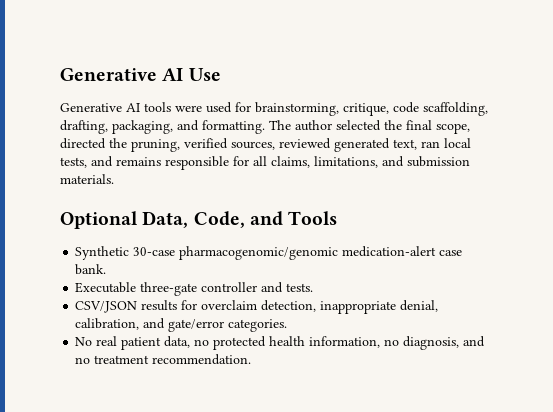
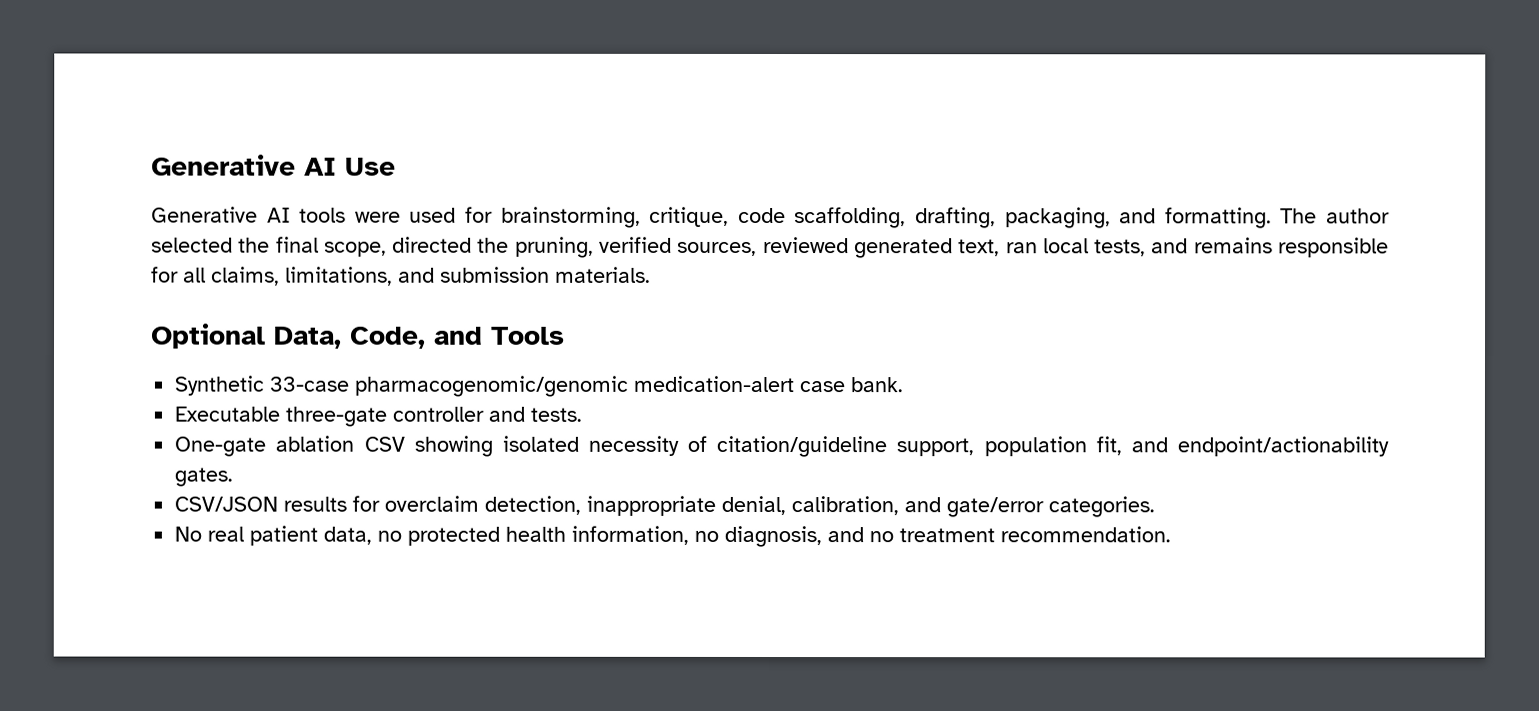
[133,247,176,256] 30-case -> [269,376,350,392] 33-case
(314, 287) none -> [174,435,1389,458] [174,467,234,487] // One-gate ablation CSV showing isolated necessity of citation/guideline support, population fit, and endpoint/actionability gates.

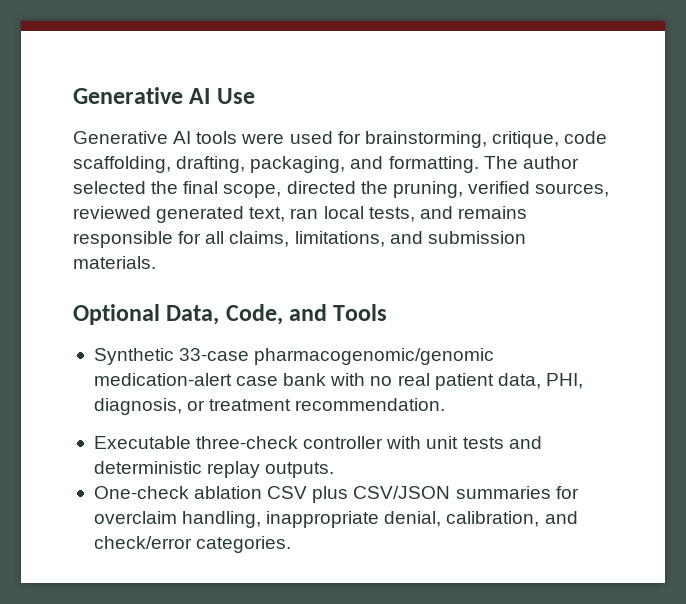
[850,377,904,393] [174,406,583,427] [174,435,1389,458] [174,467,234,487] [174,496,348,512] bank. // Executable three-gate controller and tests. // One-gate ablation CSV showing isolated necessity of citation/guideline support, population fit, and endpoint/actionability gates. // CSV/JSON results -> [283,373,583,390] [93,398,446,415] [93,436,542,449] [93,461,335,478] [93,486,551,503] bank with no real patient data, PHI, diagnosis, or treatment recommendation. // Executable three-check controller with unit tests and deterministic replay outputs. // One-check ablation CSV plus CSV/JSON summaries
[484,495,582,515] detection, -> [182,511,262,528] handling,
[946,497,1045,518] gate/error -> [93,536,192,549] check/error
[174,525,1172,548] // No real patient data, no protected health information, no diagnosis, and no treatment recommendation. -> (292, 544) none

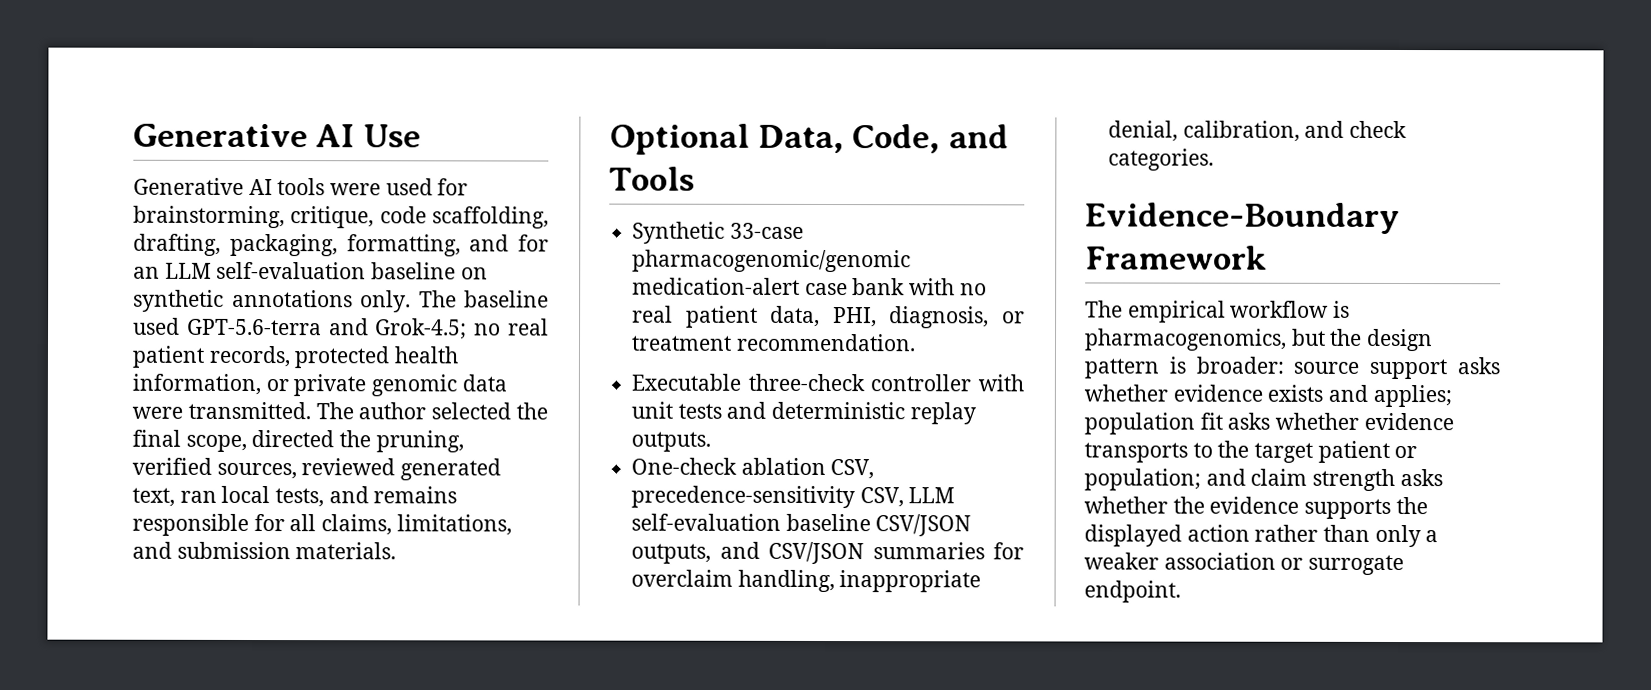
[350,156,479,173] and formatting. -> [346,234,549,257] [133,261,488,280] [133,289,549,313] [133,317,549,340] [132,345,459,369] [132,373,507,397] [132,401,311,420] formatting, and for an LLM self-evaluation baseline on synthetic annotations only. The baseline used GPT-5.6-terra and Grok-4.5; no real patient records, protected health information, or private genomic data were transmitted.
[267,486,349,503] CSV plus -> [830,459,875,480] [631,485,956,509] [631,513,972,537] [631,541,760,564] CSV, precedence-sensitivity CSV, LLM self-evaluation baseline CSV/JSON outputs, and
[93,536,192,549] check/error -> [1349,120,1408,139] check
(292, 544) none -> [1085,202,1400,235] [1085,245,1267,270] [1085,300,1351,323] [1084,328,1434,352] [1084,356,1500,380] [1084,384,1452,408] [1084,412,1454,435] [1084,440,1418,463] [1084,468,1443,491] [1084,496,1428,519] [1084,524,1439,548] [1084,552,1405,576] [1084,580,1181,603] // Evidence-Boundary Framework // The empirical workflow is pharmacogenomics, but the design pattern is broader: source support asks whether evidence exists and applies; population fit asks whether evidence transports to the target patient or population; and claim strength asks whether the evidence supports the displayed action rather than only a weaker association or surrogate endpoint.

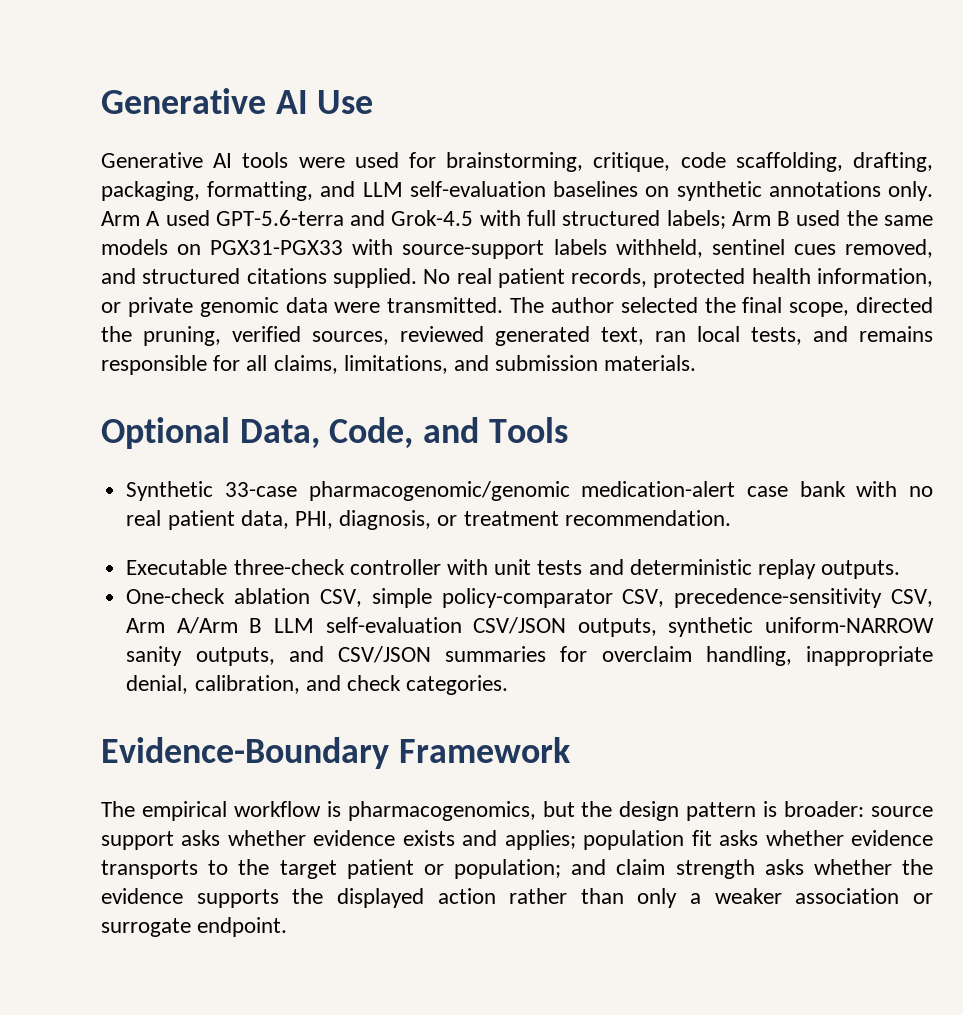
[518,234,549,252] [133,261,457,280] for an LLM self-evaluation baseline -> [362,181,639,197] LLM self-evaluation baselines
[418,290,549,308] The baseline -> [101,211,161,226] Arm A
[375,318,502,340] Grok-4.5; no -> [391,210,934,229] [101,239,933,259] [101,268,451,288] Grok-4.5 with full structured labels; Arm B used the same models on PGX31-PGX33 with source-support labels withheld, sentinel cues removed, and structured citations supplied. No
[631,485,956,509] [631,513,871,532] precedence-sensitivity CSV, LLM self-evaluation baseline -> [371,588,933,608] [126,617,462,634] simple policy-comparator CSV, precedence-sensitivity CSV, Arm A/Arm B LLM self-evaluation
(712, 553) none -> [668,617,934,637] [126,646,275,666] synthetic uniform-NARROW sanity outputs,

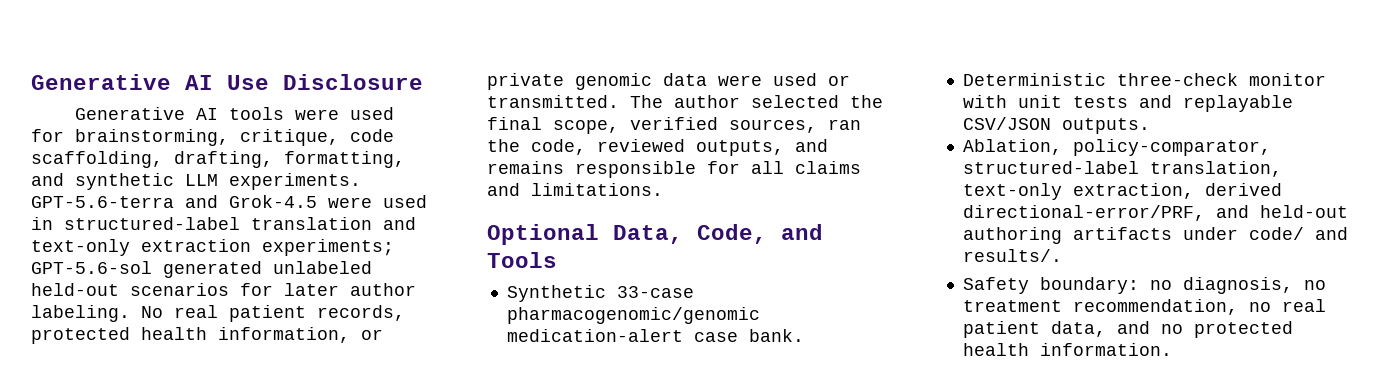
(374, 102) none -> [283,74,423,90] Disclosure
[101,181,200,201] packaging, -> (273, 159) none
[362,181,933,201] [101,210,934,229] [101,239,933,259] [101,268,417,288] LLM self-evaluation baselines on synthetic annotations only. Arm A used GPT-5.6-terra and Grok-4.5 with full structured labels; Arm B used the same models on PGX31-PGX33 with source-support labels withheld, sentinel cues removed, and structured citations supplied. -> [75,173,361,190] [31,195,427,208] [31,217,416,230] [31,239,394,256] [31,261,372,278] [31,283,416,296] [31,305,130,322] synthetic LLM experiments. GPT-5.6-terra and Grok-4.5 were used in structured-label translation and text-only extraction experiments; GPT-5.6-sol generated unlabeled held-out scenarios for later author labeling.
(381, 307) none -> [773,73,850,86] used or
[856,297,934,313] [101,326,802,346] directed the pruning, verified sources, reviewed generated text, ran local tests, -> [630,117,861,133] [487,139,784,156] verified sources, ran the code, reviewed outputs,
[273,355,697,374] claims, limitations, and submission materials. -> [795,161,861,174] [487,183,663,196] claims and limitations.
[799,481,933,497] [126,510,731,530] [126,559,901,579] [126,588,933,608] [126,617,934,637] [126,646,933,666] [126,675,509,695] [101,737,571,769] [101,801,933,821] [101,830,934,850] [101,859,933,879] [101,888,933,908] [101,917,288,937] bank with no real patient data, PHI, diagnosis, or treatment recommendation. // Executable three-check controller with unit tests and deterministic replay outputs. // One-check ablation CSV, simple policy-comparator CSV, precedence-sensitivity CSV, Arm A/Arm B LLM self-evaluation CSV/JSON outputs, synthetic uniform-NARROW sanity outputs, and CSV/JSON summaries for overclaim handling, inappropriate denial, calibration, and check categories. // Evidence-Boundary Framework // The empirical workflow is pharmacogenomics, but the design pattern is broader: source support asks whether evidence exists and applies; population fit asks whether evidence transports to the target patient or population; and claim strength asks whether the evidence supports the displayed action rather than only a weaker association or surrogate endpoint. -> [748,329,804,342] [962,73,1326,86] [962,95,1293,112] [962,117,1150,134] [962,139,1271,156] [962,161,1282,177] [962,183,1282,200] [962,205,1348,221] [962,227,1348,244] [962,249,1062,262] [962,277,1326,294] [962,299,1326,315] [962,321,1293,338] [962,343,1172,356] bank. // Deterministic three-check monitor with unit tests and replayable CSV/JSON outputs. // Ablation, policy-comparator, structured-label translation, text-only extraction, derived directional-error/PRF, and held-out authoring artifacts under code/ and results/. // Safety boundary: no diagnosis, no treatment recommendation, no real patient data, and no protected health information.

